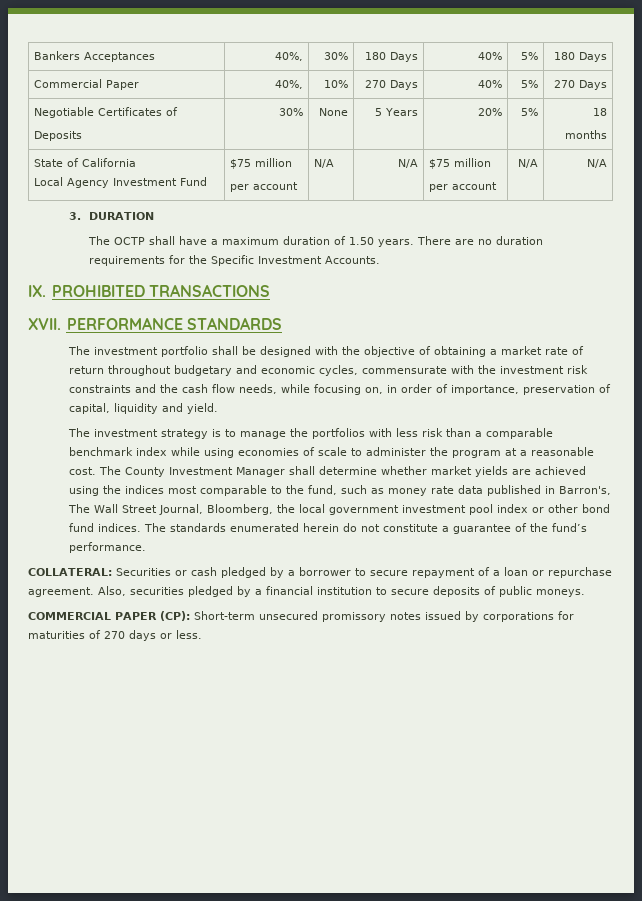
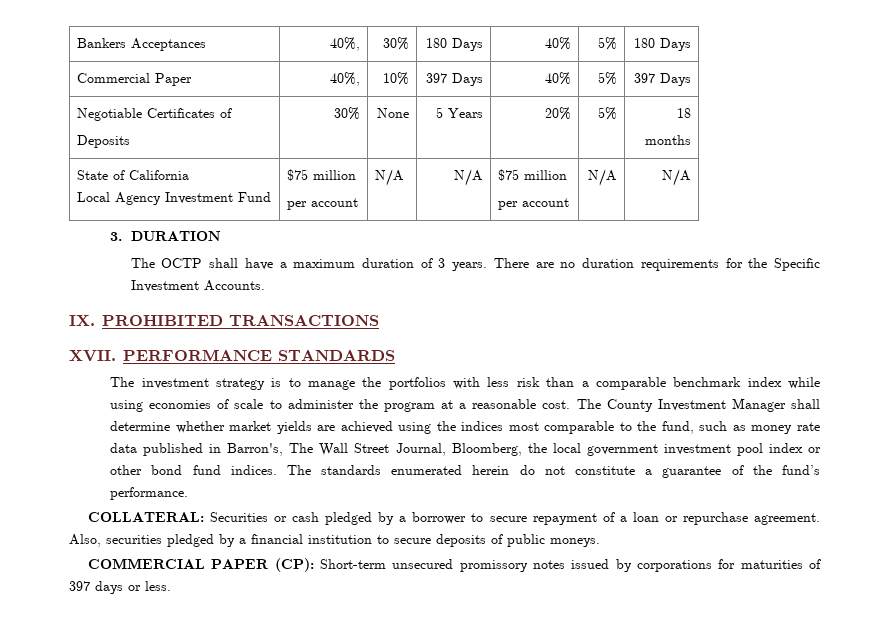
[364,80,418,90] [477,80,502,88] [520,80,538,88] [553,80,575,88] 270 Days | 40% | 5% | 270 -> [426,73,484,86] [545,72,572,85] [598,72,618,85] [634,73,656,83] 397 Days | 40% | 5% | 397
[349,237,375,245] 1.50 -> [438,258,446,268] 3
[67,346,584,357] [68,365,588,376] [68,384,611,395] [68,403,218,414] // The investment portfolio shall be designed with the objective of obtaining a market rate of return throughout budgetary and economic cycles, commensurate with the investment risk constraints and the cash flow needs, while focusing on, in order of importance, preservation of capital, liquidity and yield. -> (395, 355) none
[104,631,125,639] 270 -> [69,581,90,591] 397

